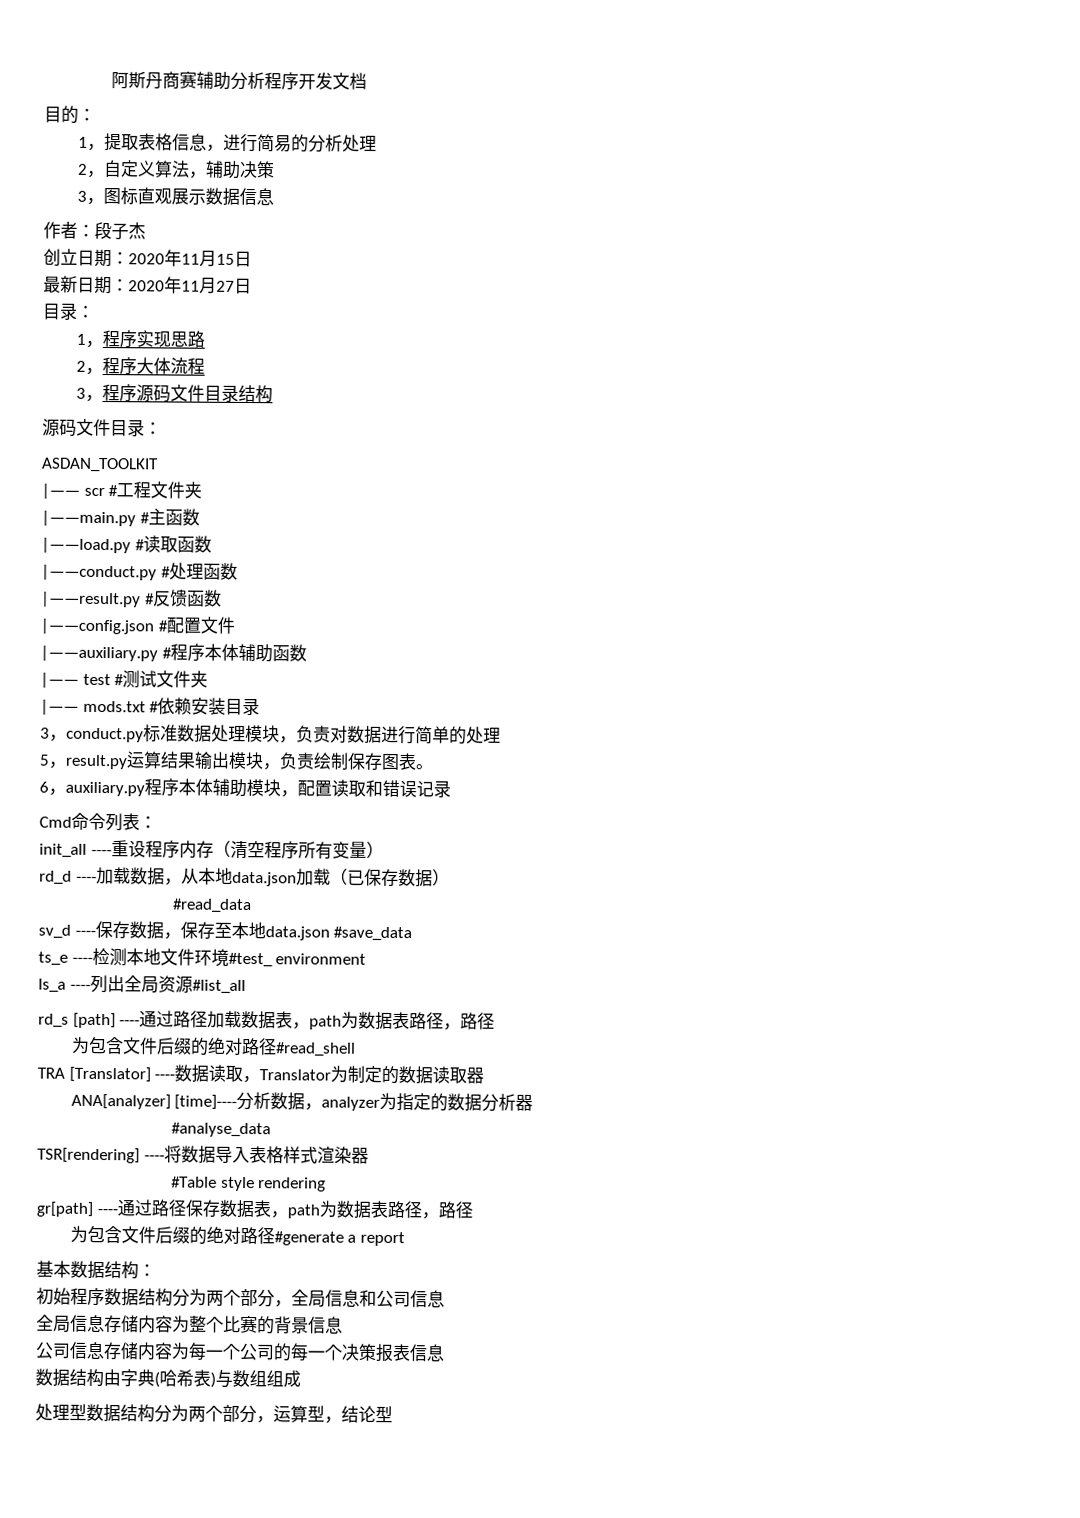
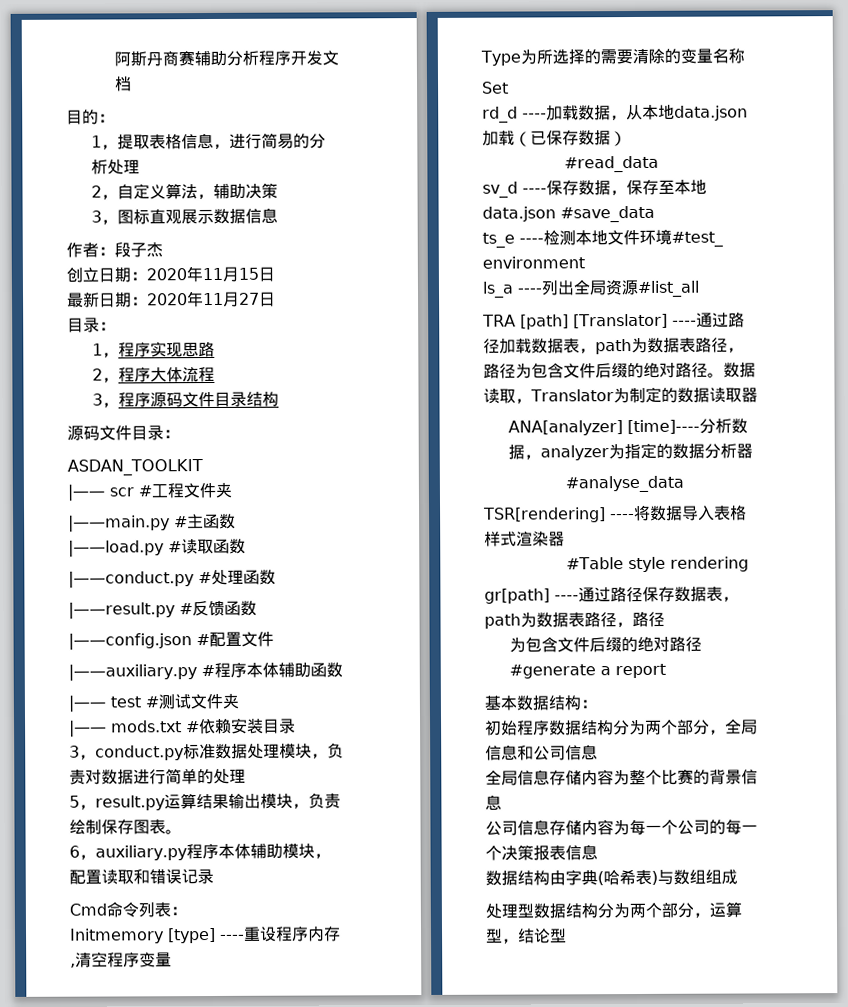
[39,843,87,858] init_all -> [69,927,216,944] Initmemory [type]
[212,840,231,858] （ -> [70,963,76,968] ,
[297,841,384,860] 所有变量） -> [139,952,172,968] [480,48,745,66] [482,81,509,94] 变量 // Type为所选择的需要清除的变量名称 // Set
[38,1012,116,1029] rd_s [path] -> [482,313,668,330] TRA [path] [Translator]
[70,1036,356,1057] [37,1066,176,1083] // 为包含文件后缀的绝对路径#read_shell // TRA [Translator] ---- -> [515,362,724,379] 为包含文件后缀的绝对路径。

